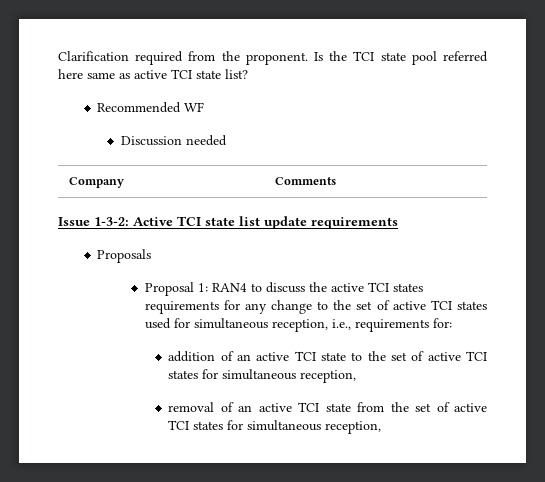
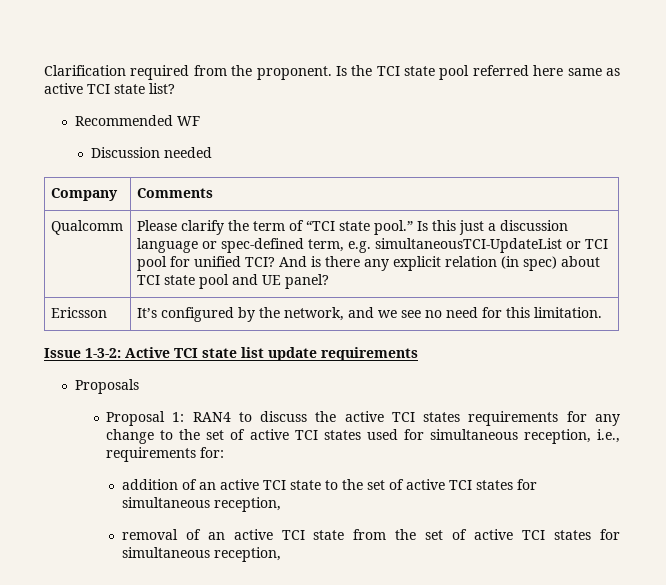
(336, 181) none -> [50,220,123,235] [136,220,568,235] [136,238,608,253] [136,256,600,271] [136,274,329,289] [50,307,107,318] [136,307,602,322] // Qualcomm | Please clarify the term of “TCI state pool.” Is this just a discussion language or spec-defined term, e.g. simultaneousTCI-UpdateList or TCI pool for unified TCI? And is there any explicit relation (in spec) about TCI state pool and UE panel? // Ericsson | It’s configured by the network, and we see no need for this limitation.

